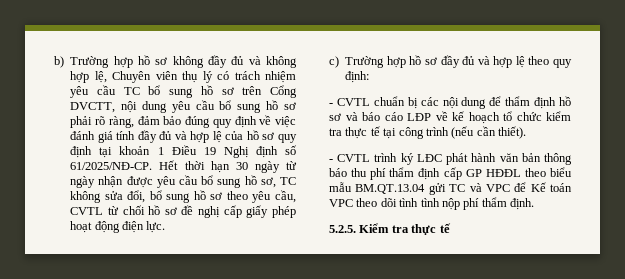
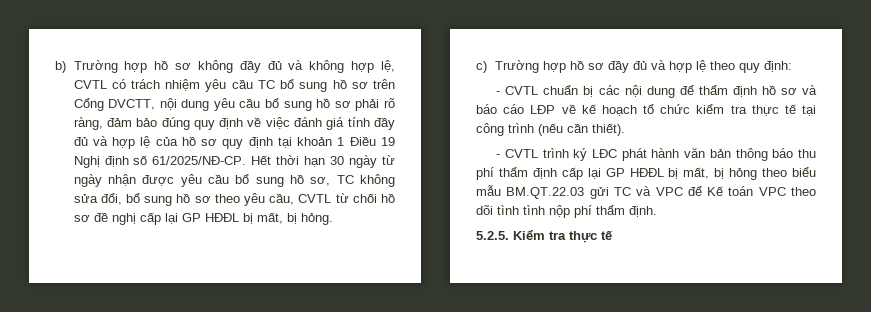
[112,71,213,83] Chuyên viên thụ lý -> [73,80,107,89] CVTL
[246,205,296,218] [70,221,166,233] giấy phép hoạt động điện lực. -> [164,212,333,225] lại GP HĐĐL bị mất, bị hỏng.
[465,169,521,177] GP HĐĐL -> [587,167,758,180] lại GP HĐĐL bị mất, bị hỏng
[355,184,426,194] BM.QT.13.04 -> [506,187,585,199] BM.QT.22.03

